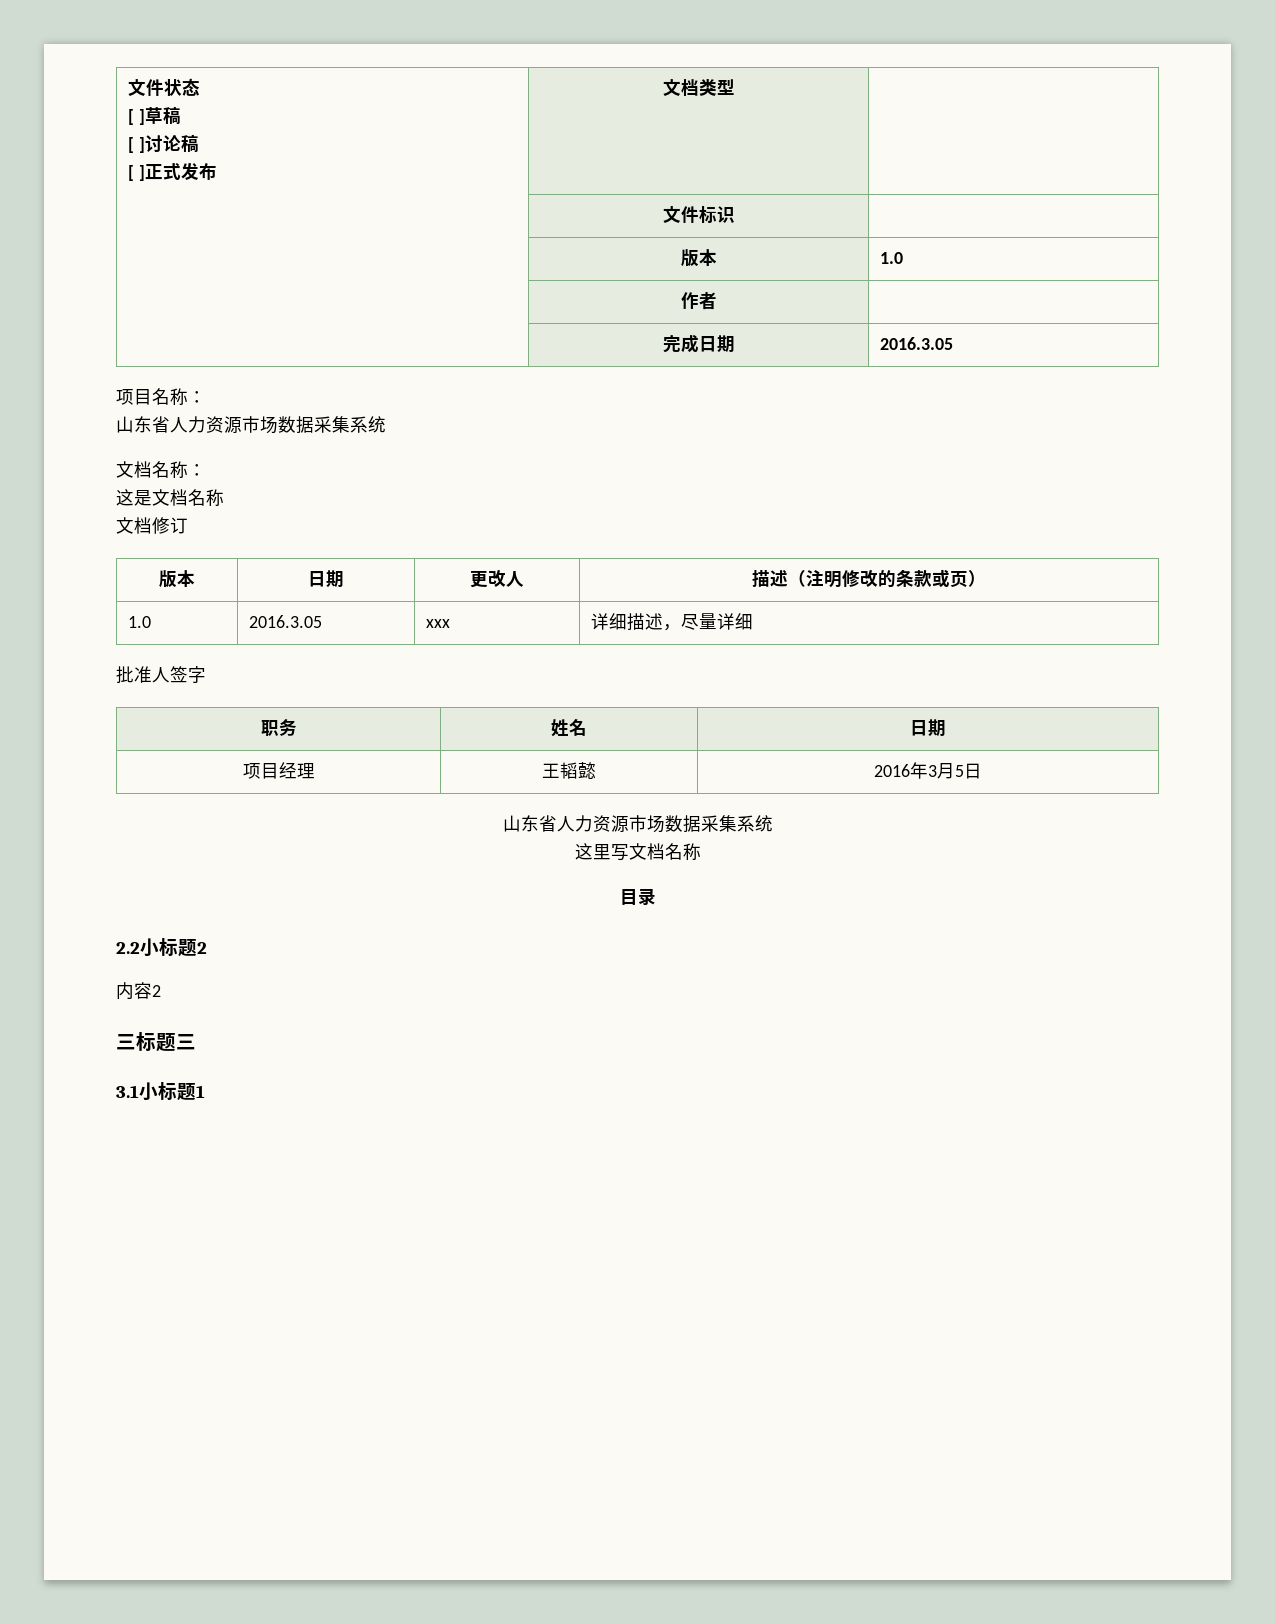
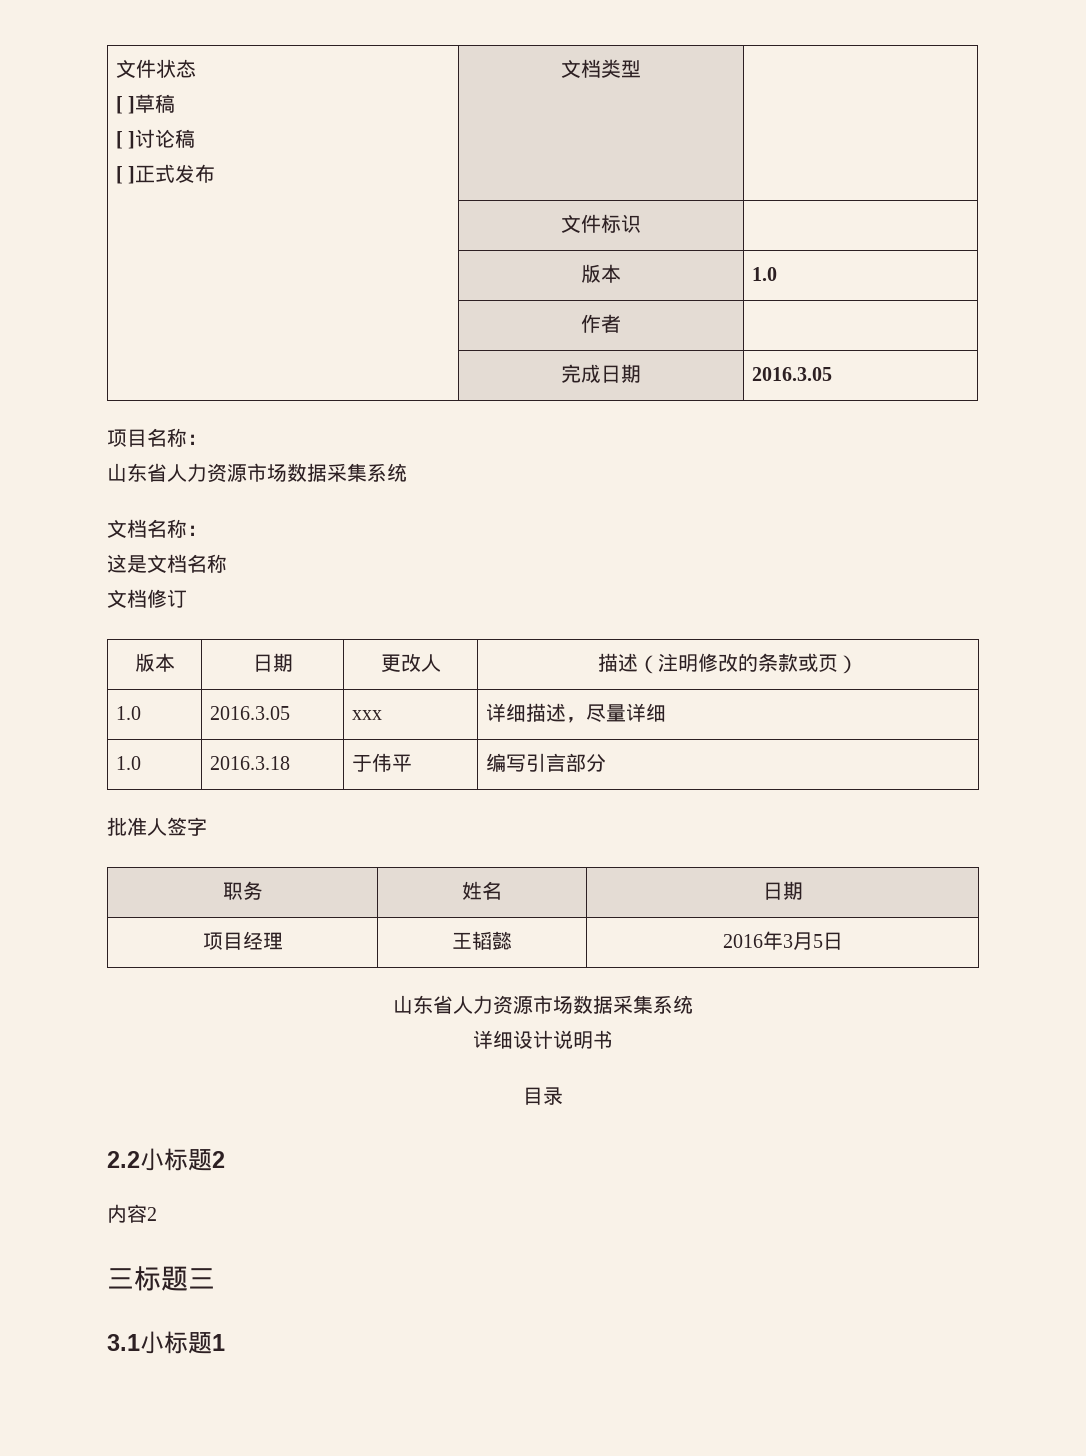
(754, 621) none -> [115,756,141,770] [209,756,290,770] [351,753,412,772] [485,753,606,772] // 1.0 | 2016.3.18 | 于伟平 | 编写引言部分
[574,843,701,861] 这里写文档名称 -> [473,1030,613,1049] 详细设计说明书

